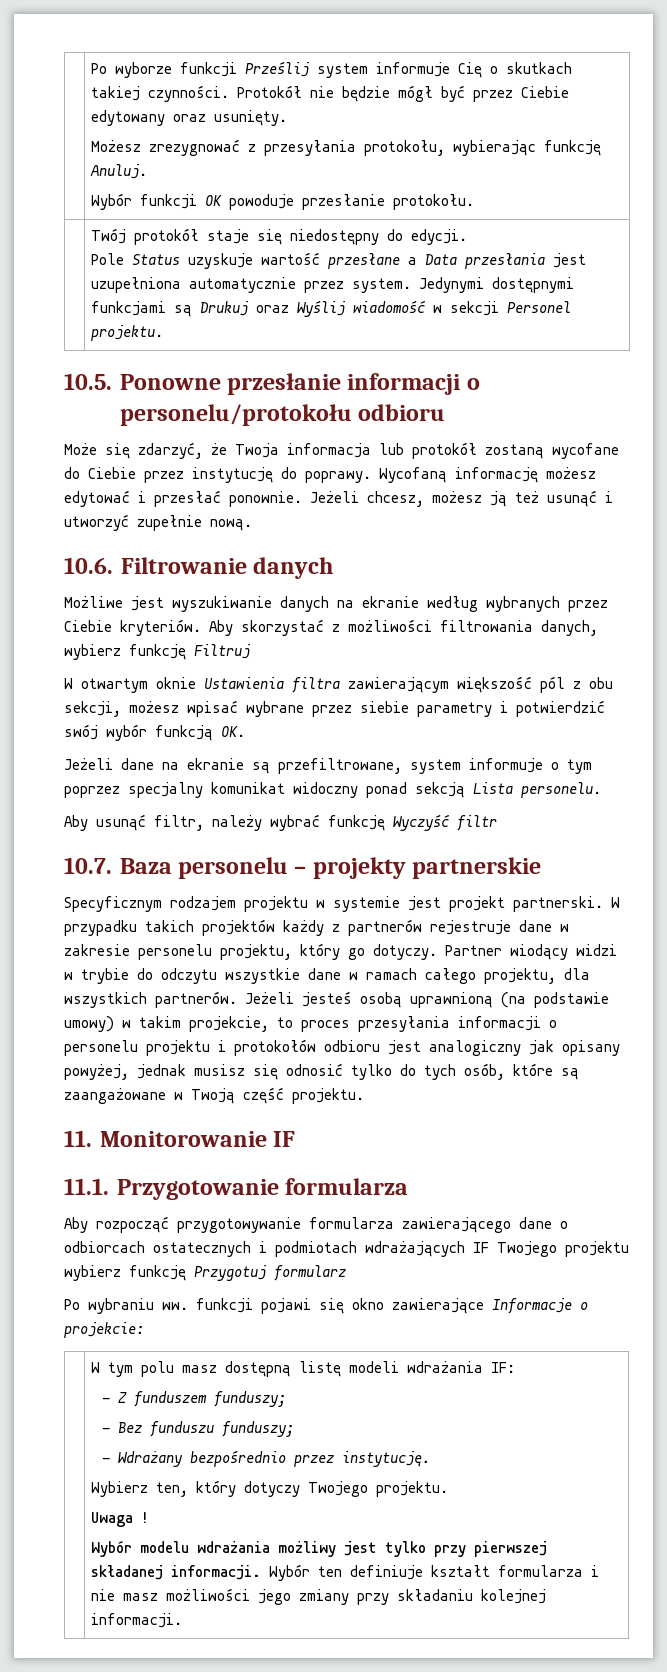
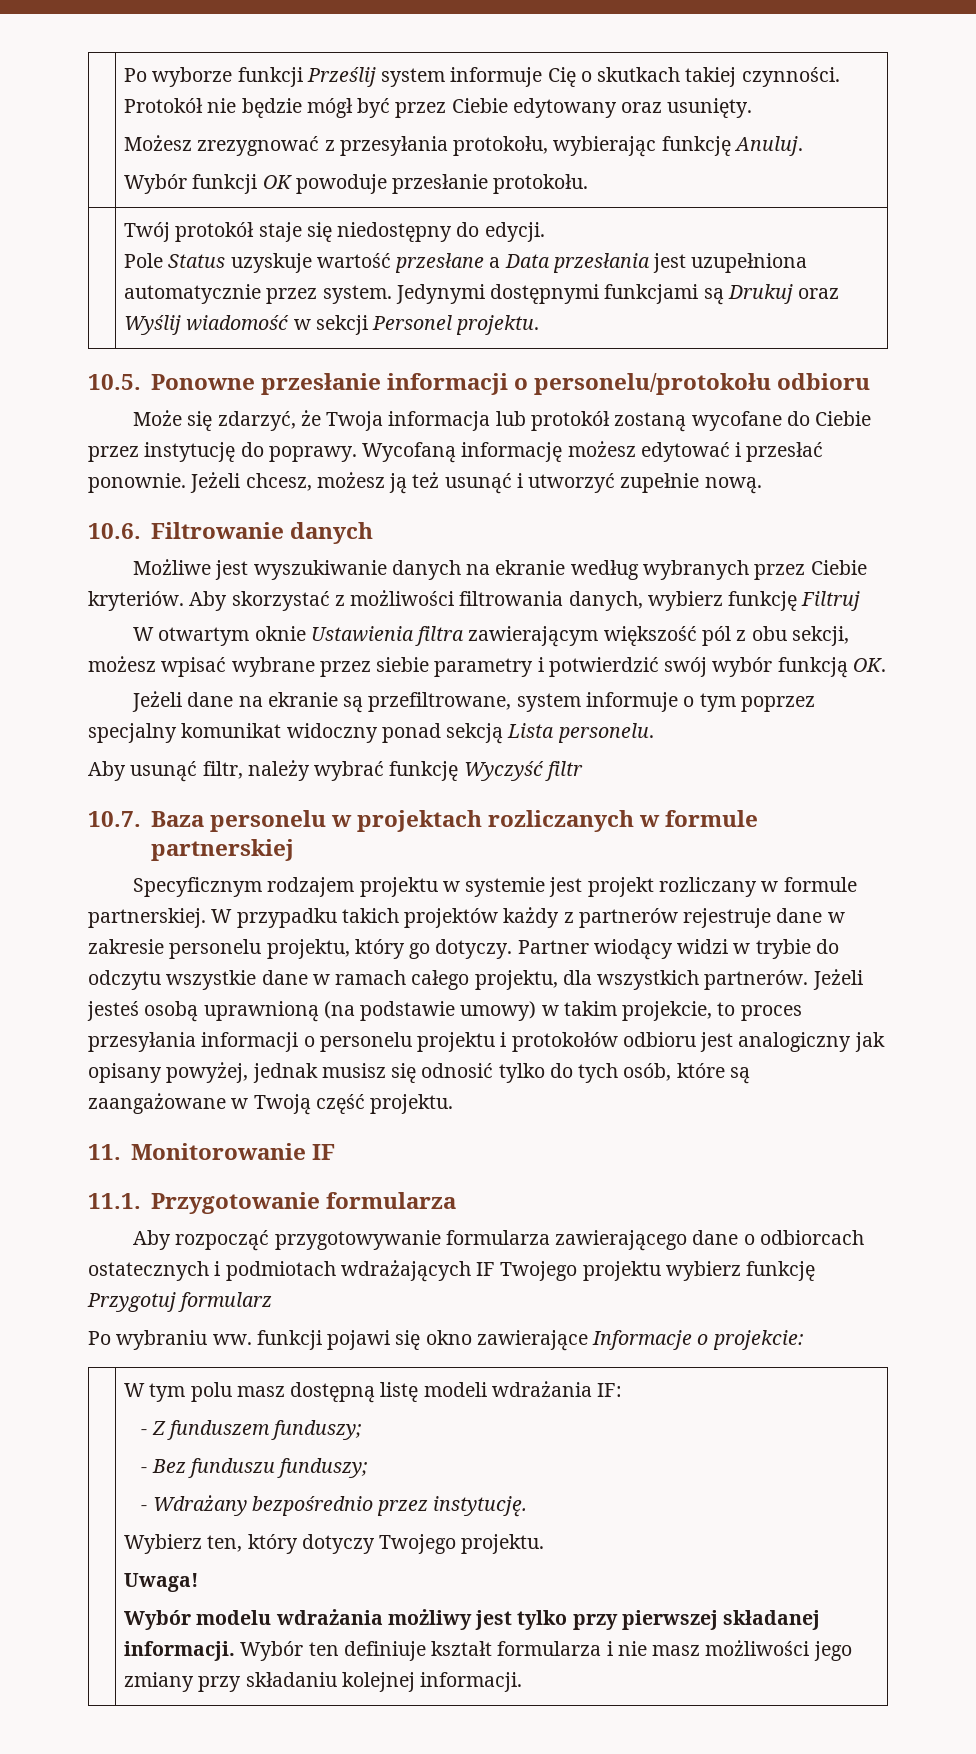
[294,857,542,879] – projekty partnerskie -> [330,810,759,832] [150,839,294,861] w projektach rozliczanych w formule partnerskiej
[513,896,603,912] partnerski. -> [659,877,857,897] [88,908,206,928] rozliczany w formule partnerskiej.
[90,1512,149,1527] Uwaga ! -> [123,1573,198,1592] Uwaga!

